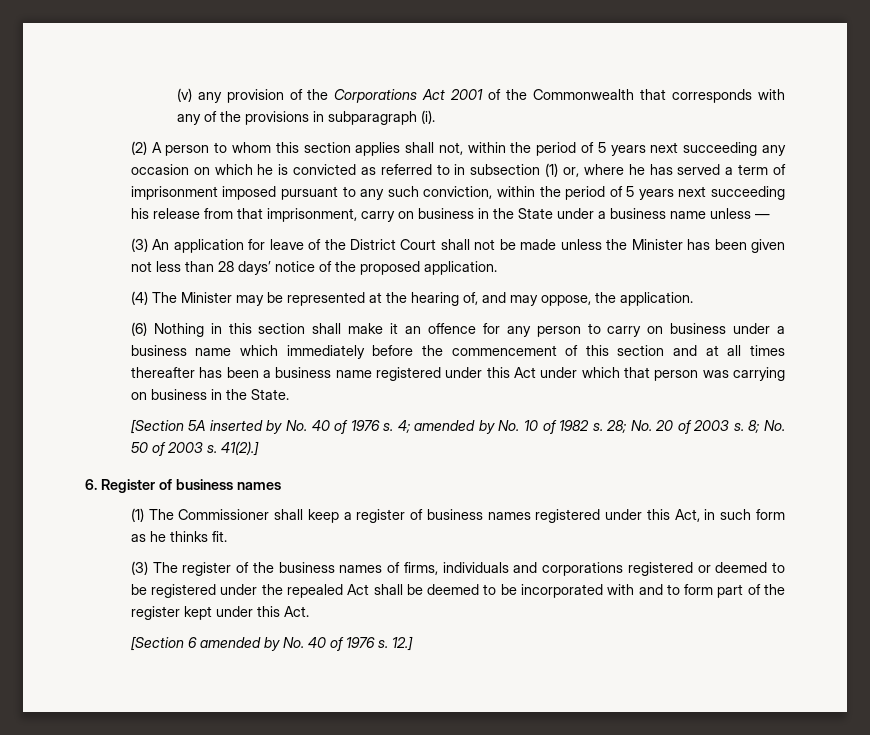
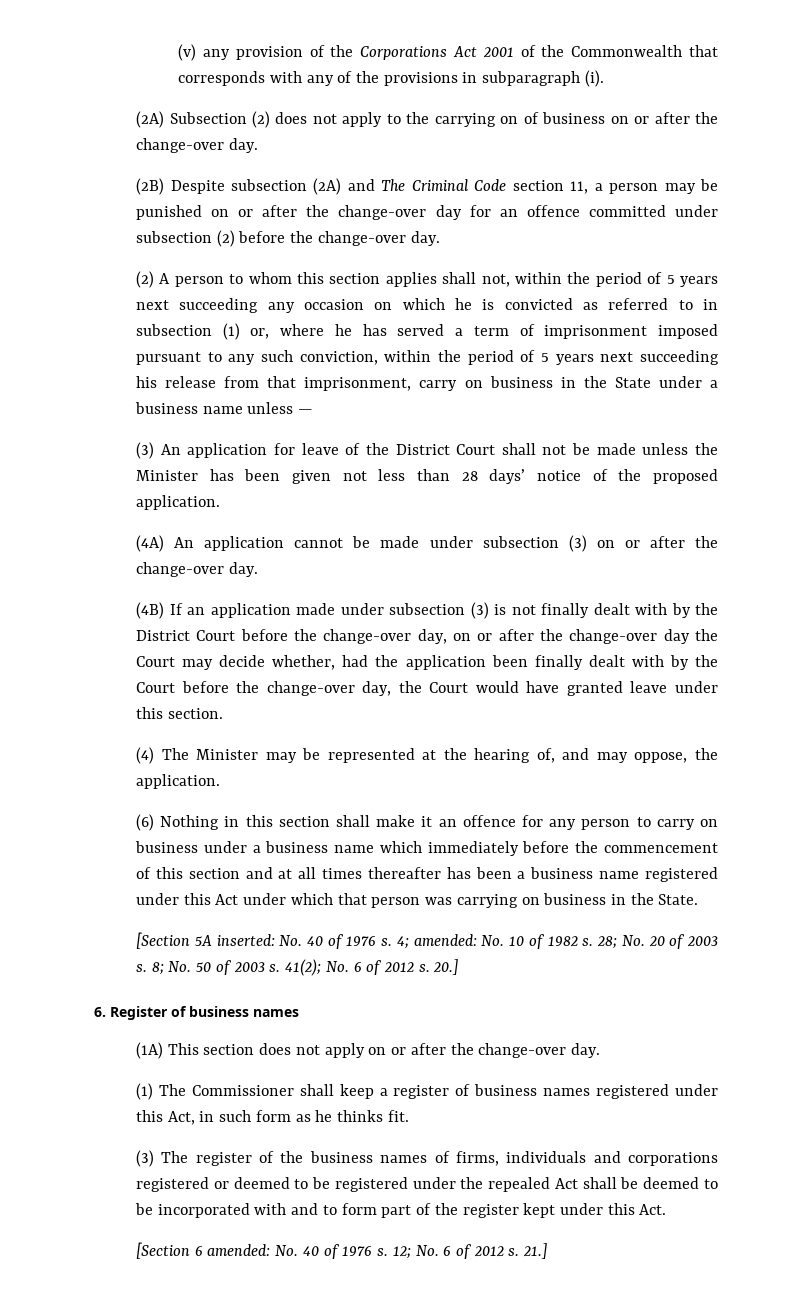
(435, 117) none -> [136,111,719,128] [136,138,258,153] [136,178,719,195] [136,205,718,220] [136,230,440,247] // (2A) Subsection (2) does not apply to the carrying on of business on or after the change-over day. // (2B) Despite subsection (2A) and The Criminal Code section 11, a person may be punished on or after the change-over day for an offence committed under subsection (2) before the change-over day.
(497, 268) none -> [136,535,718,552] [136,562,258,577] [136,602,718,619] [136,629,718,644] [136,655,718,670] [136,681,718,696] [136,707,223,719] // (4A) An application cannot be made under subsection (3) on or after the change-over day. // (4B) If an application made under subsection (3) is not finally dealt with by the District Court before the change-over day, on or after the change-over day the Court may decide whether, had the application been finally dealt with by the Court before the change-over day, the Court would have granted leave under this section.
[209,420,283,434] inserted by -> [216,934,275,946] inserted:
[414,420,495,434] amended by -> [413,934,477,946] amended:
[220,441,259,456] 41(2).] -> [285,959,459,976] 41(2); No. 6 of 2012 s. 20.]
(281, 486) none -> [136,1042,601,1059] // (1A) This section does not apply on or after the change-over day.
[199,636,413,651] amended by No. 40 of 1976 s. 12.] -> [207,1243,548,1259] amended: No. 40 of 1976 s. 12; No. 6 of 2012 s. 21.]

